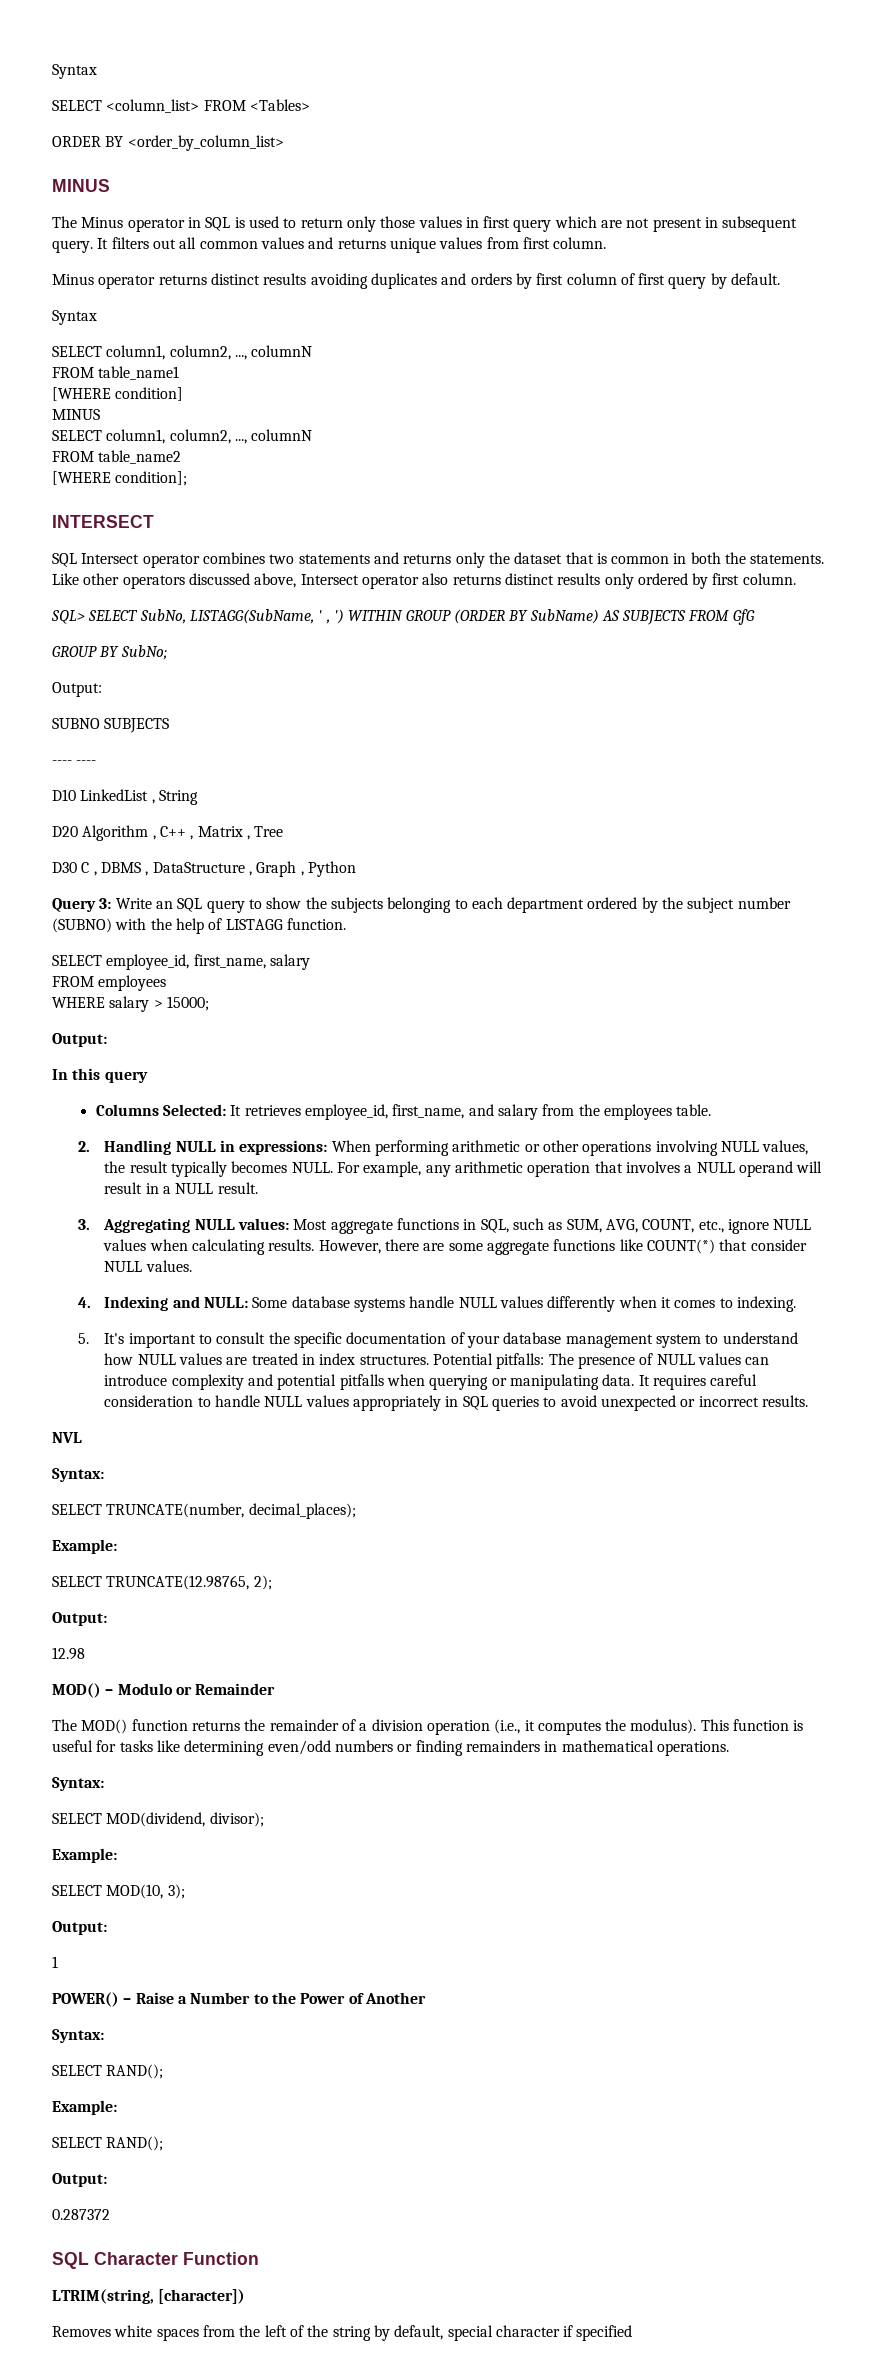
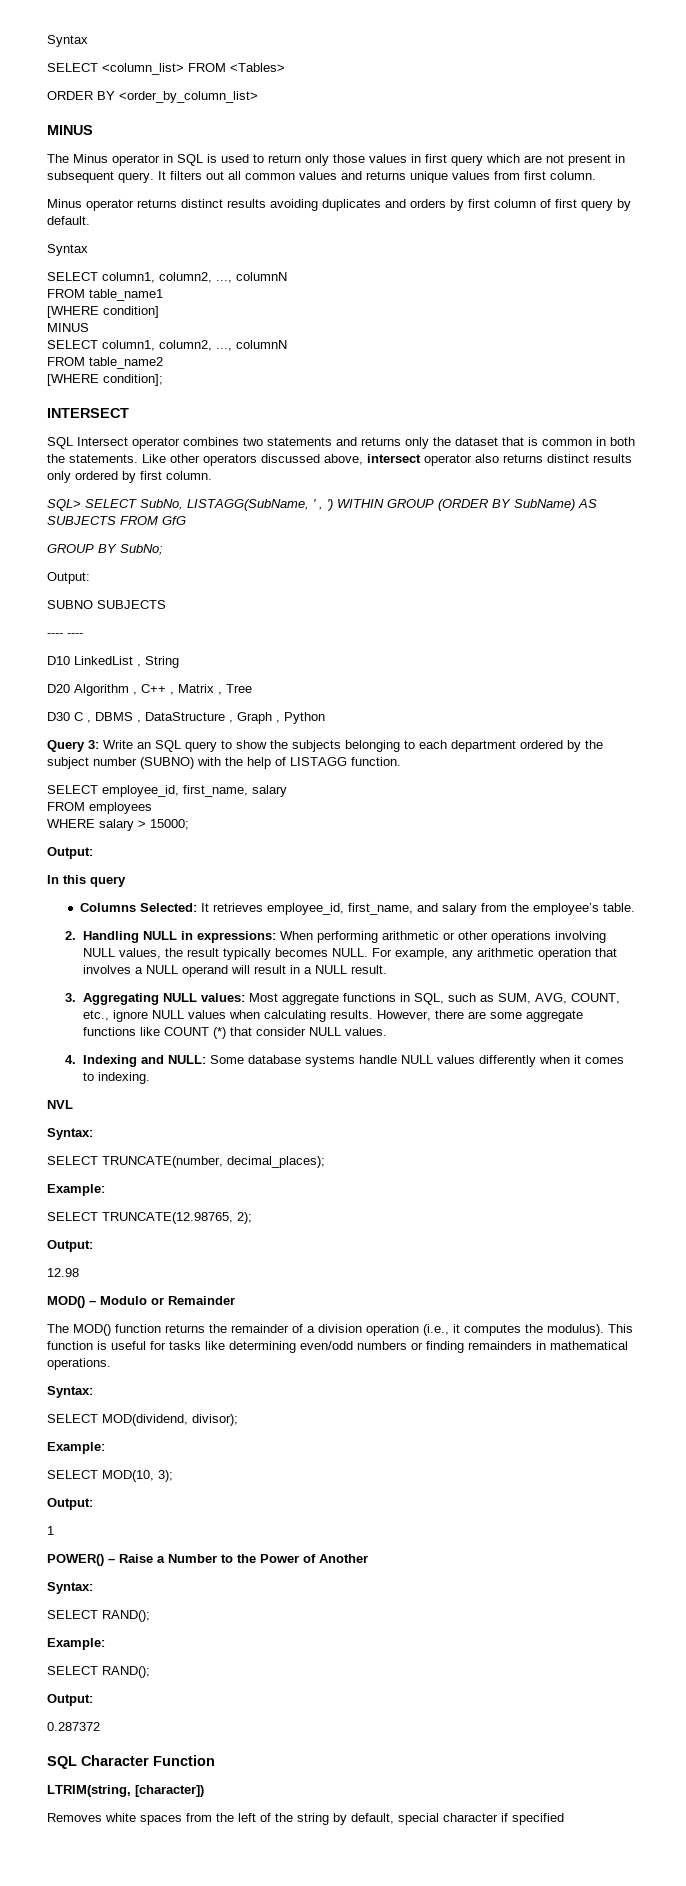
[300,574,359,585] Intersect -> [367,454,421,463] intersect
[604,1104,673,1120] employees -> [532,903,599,915] employee’s
[646,1239,715,1254] COUNT(*) -> [164,1027,227,1039] COUNT (*)
[78,1332,798,1348] [104,1353,770,1369] [104,1374,758,1390] [104,1395,808,1411] // 5. It's important to consult the specific documentation of your database management system to understand how NULL values are treated in index structures. Potential pitfalls: The presence of NULL values can introduce complexity and potential pitfalls when querying or manipulating data. It requires careful consideration to handle NULL values appropriately in SQL queries to avoid unexpected or incorrect results. -> (151, 1078) none

